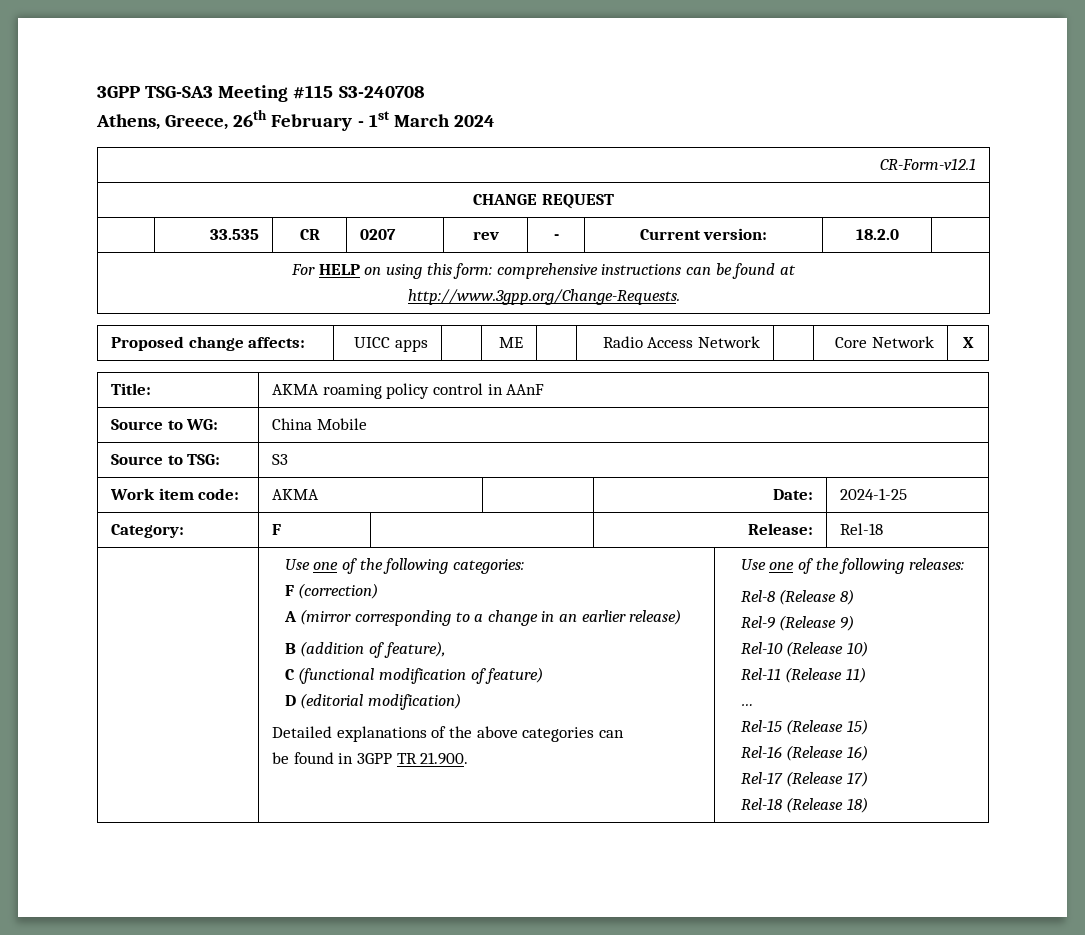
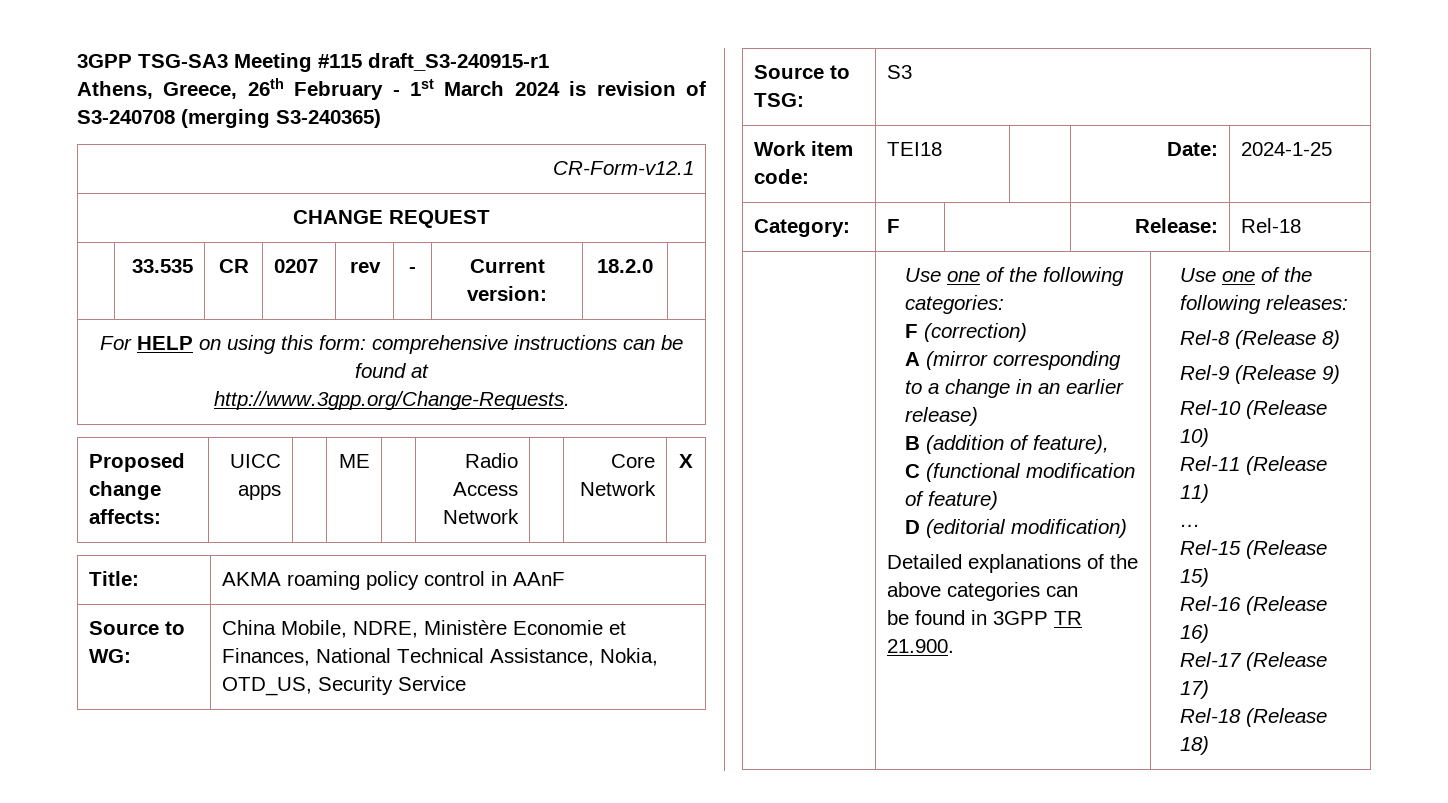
[338,86,425,98] S3-240708 -> [368,53,549,71] draft_S3-240915-r1
(495, 121) none -> [569,81,706,96] [77,109,381,128] is revision of S3-240708 (merging S3-240365)
[316,418,367,430] Mobile -> [280,620,626,638] [221,648,658,666] [221,676,466,696] Mobile, NDRE, Ministère Economie et Finances, National Technical Assistance, Nokia, OTD_US, Security Service
[272,489,320,500] AKMA -> [886,142,942,156] TEI18

